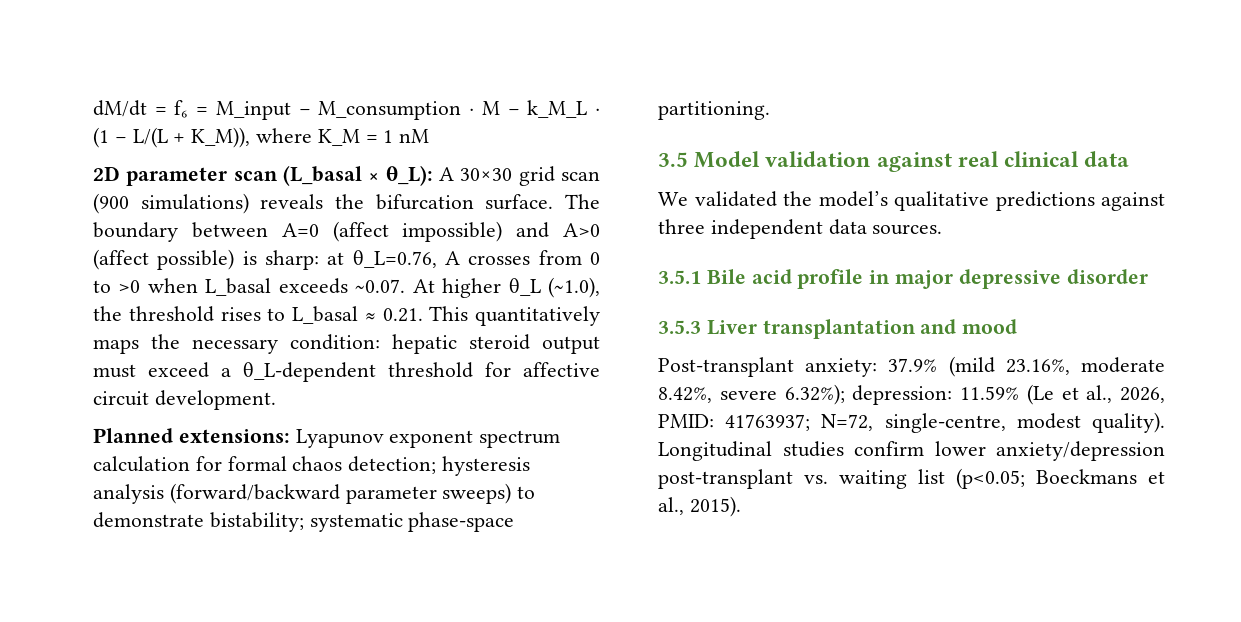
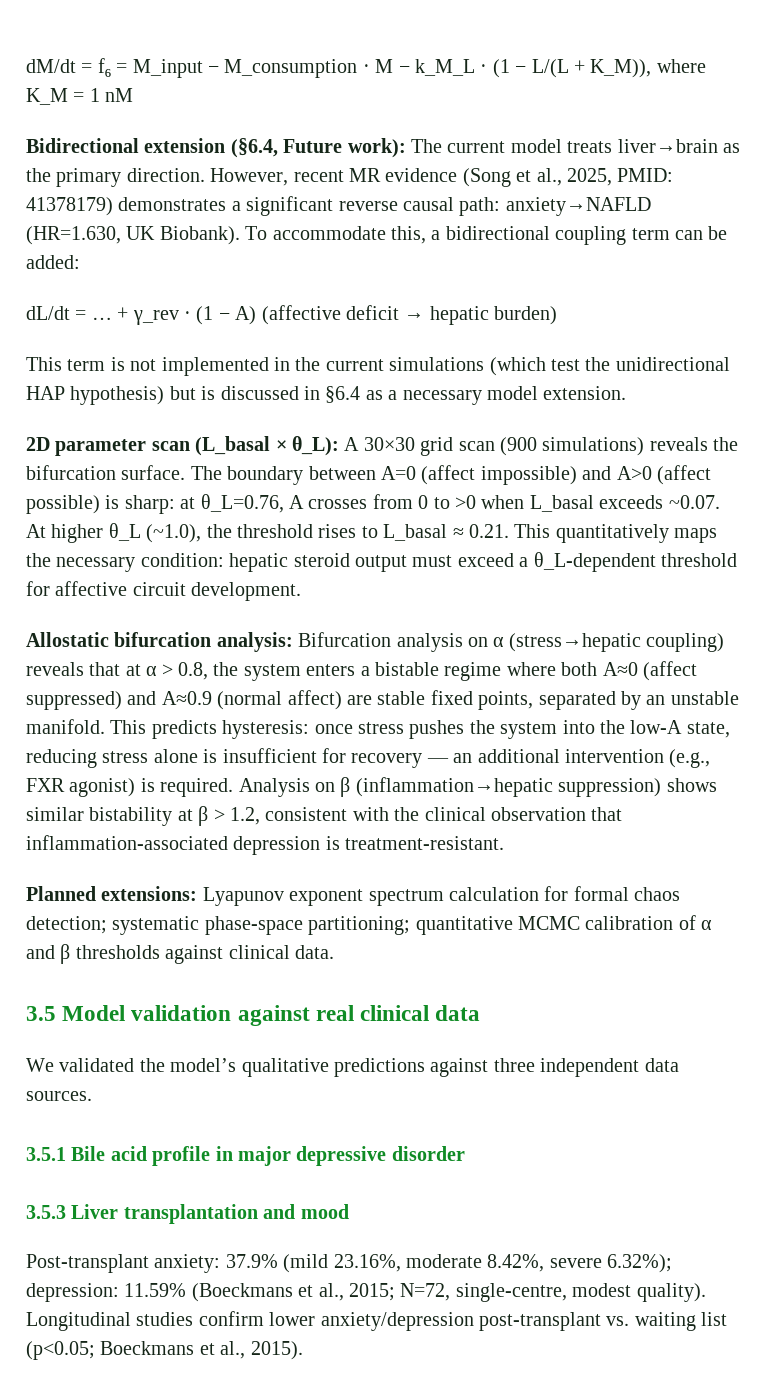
(430, 136) none -> [26,138,740,158] [26,168,674,187] [26,196,651,216] [26,226,728,245] [26,255,80,269] [26,305,558,325] [26,357,730,376] [26,386,627,405] // Bidirectional extension (§6.4, Future work): The current model treats liver→brain as the primary direction. However, recent MR evidence (Song et al., 2025, PMID: 41378179) demonstrates a significant reverse causal path: anxiety→NAFLD (HR=1.630, UK Biobank). To accommodate this, a bidirectional coupling term can be added: // dL/dt = … + γ_rev · (1 − A) (affective deficit → hepatic burden) // This term is not implemented in the current simulations (which test the unidirectional HAP hypothesis) but is discussed in §6.4 as a necessary model extension.
(276, 400) none -> [26,632,725,652] [26,661,697,681] [26,690,739,710] [26,719,730,739] [26,748,711,768] [26,777,717,797] [26,806,623,826] [26,835,505,855] // Allostatic bifurcation analysis: Bifurcation analysis on α (stress→hepatic coupling) reveals that at α > 0.8, the system enters a bistable regime where both A≈0 (affect suppressed) and A≈0.9 (normal affect) are stable fixed points, separated by an unstable manifold. This predicts hysteresis: once stress pushes the system into the low-A state, reducing stress alone is insufficient for recovery — an additional intervention (e.g., FXR agonist) is required. Analysis on β (inflammation→hepatic suppression) shows similar bistability at β > 1.2, consistent with the clinical observation that inflammation-associated depression is treatment-resistant.
[442,456,531,476] [93,483,536,504] [93,512,515,532] [658,101,770,120] hysteresis analysis (forward/backward parameter sweeps) to demonstrate bistability; systematic phase-space partitioning. -> [112,915,713,935] [26,944,334,964] systematic phase-space partitioning; quantitative MCMC calibration of α and β thresholds against clinical data.
[1026,384,1165,405] [658,414,811,431] (Le et al., 2026, PMID: 41763937; -> [191,1283,395,1302] (Boeckmans et al., 2015;

